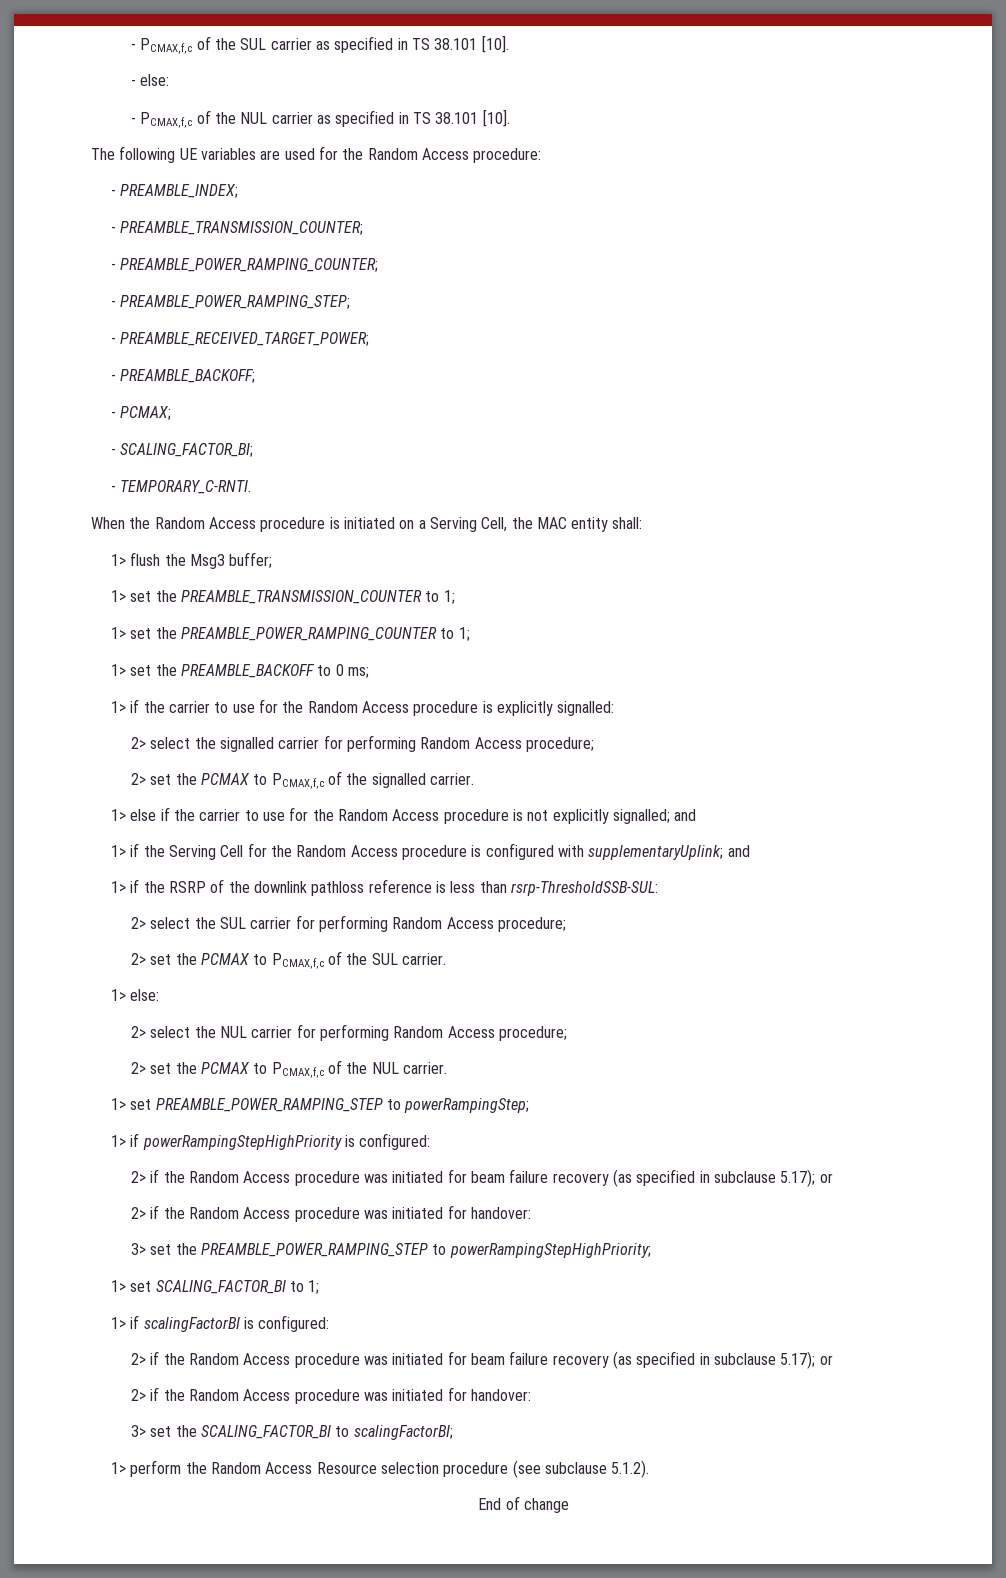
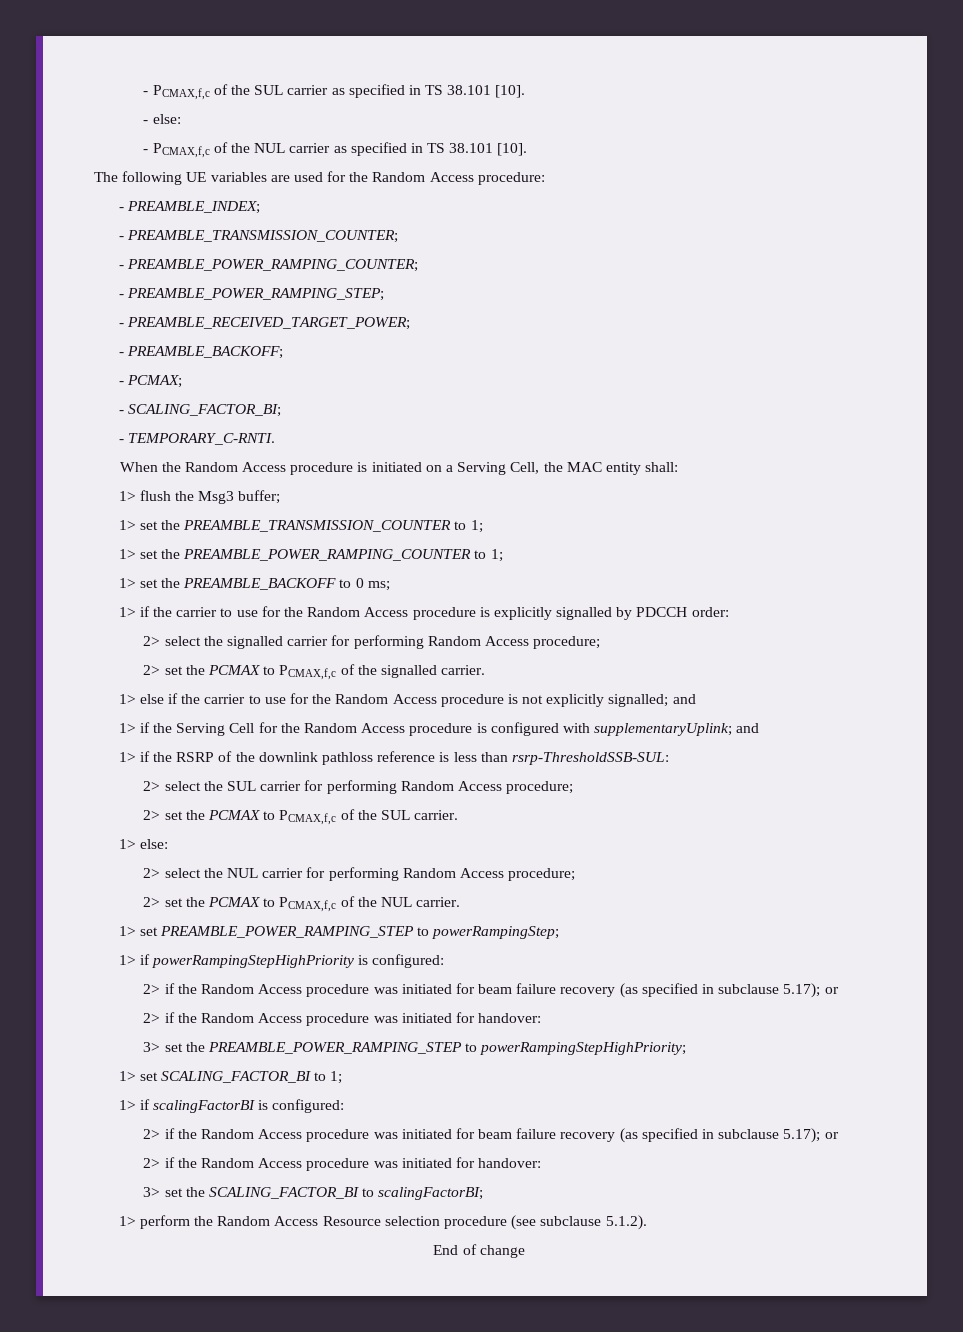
[557,701,615,716] signalled: -> [556,607,729,620] signalled by PDCCH order:

